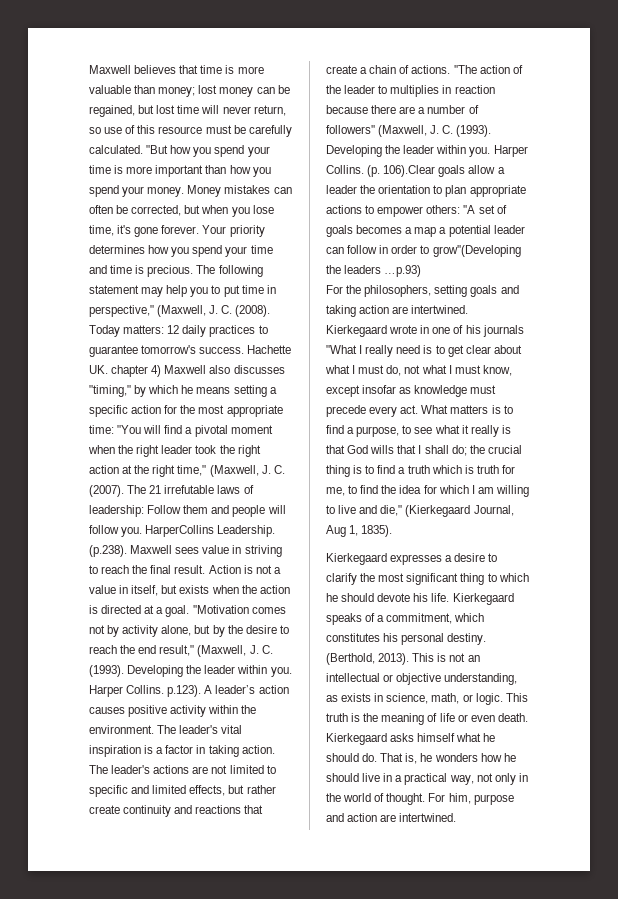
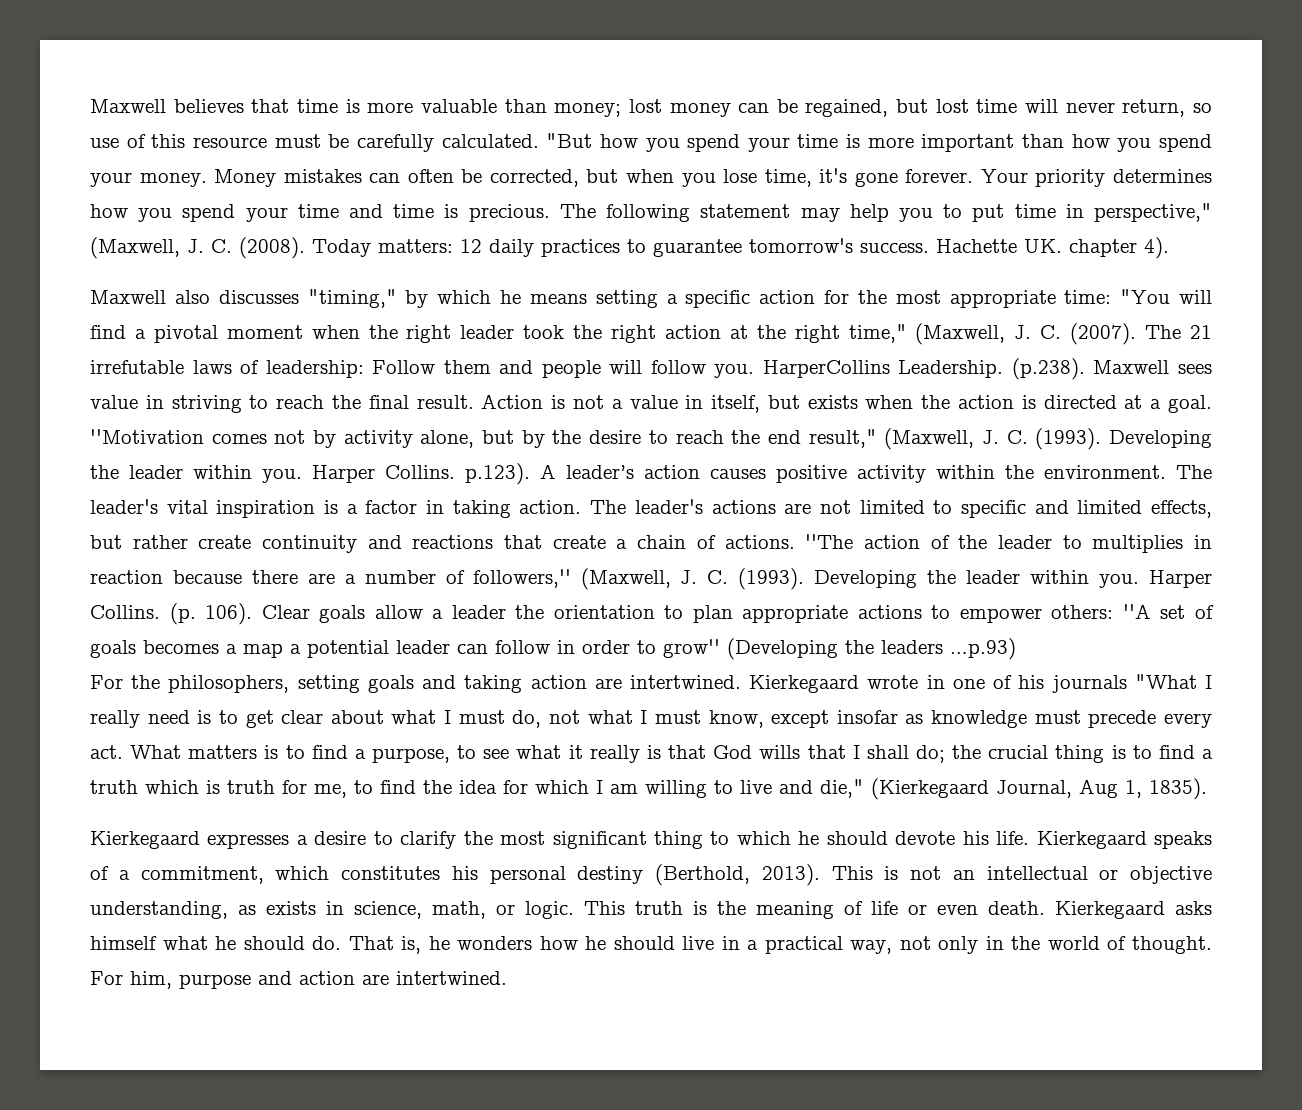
[151,365,162,377] 4) -> [1144,237,1169,259] 4). //
[326,125,375,134] followers'' -> [472,569,571,588] followers,''
[383,165,436,177] 106).Clear -> [205,603,310,625] 106). Clear
[432,245,521,257] grow''(Developing -> [663,638,838,660] grow'' (Developing
[447,633,487,645] destiny. -> [577,866,644,884] destiny

